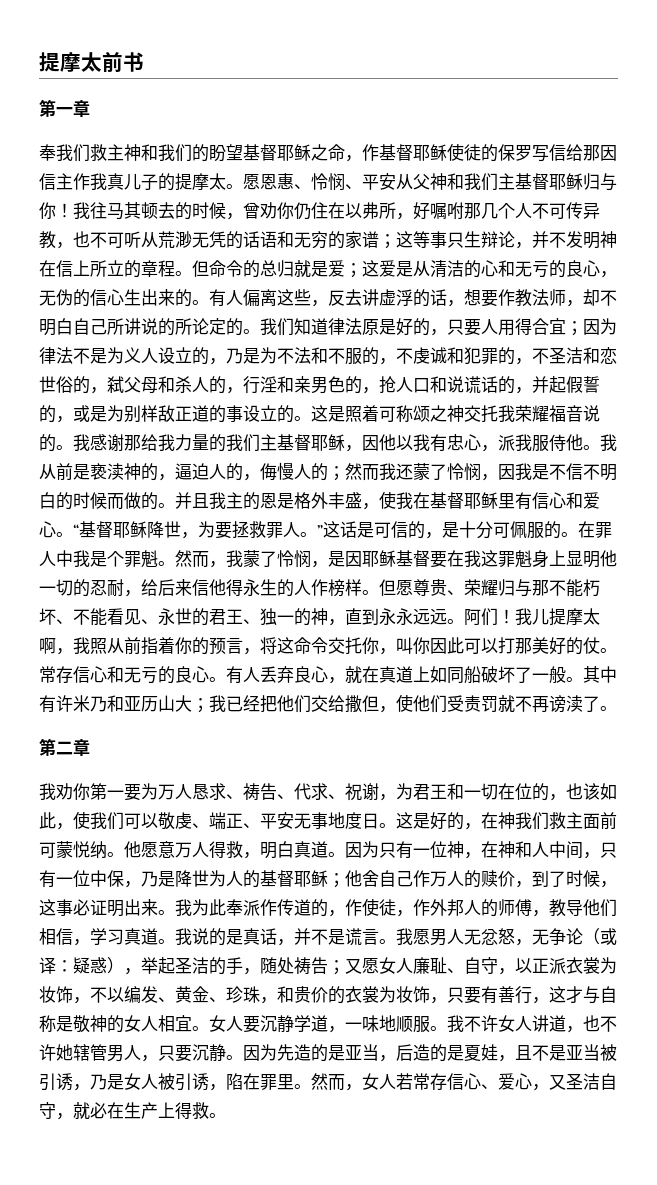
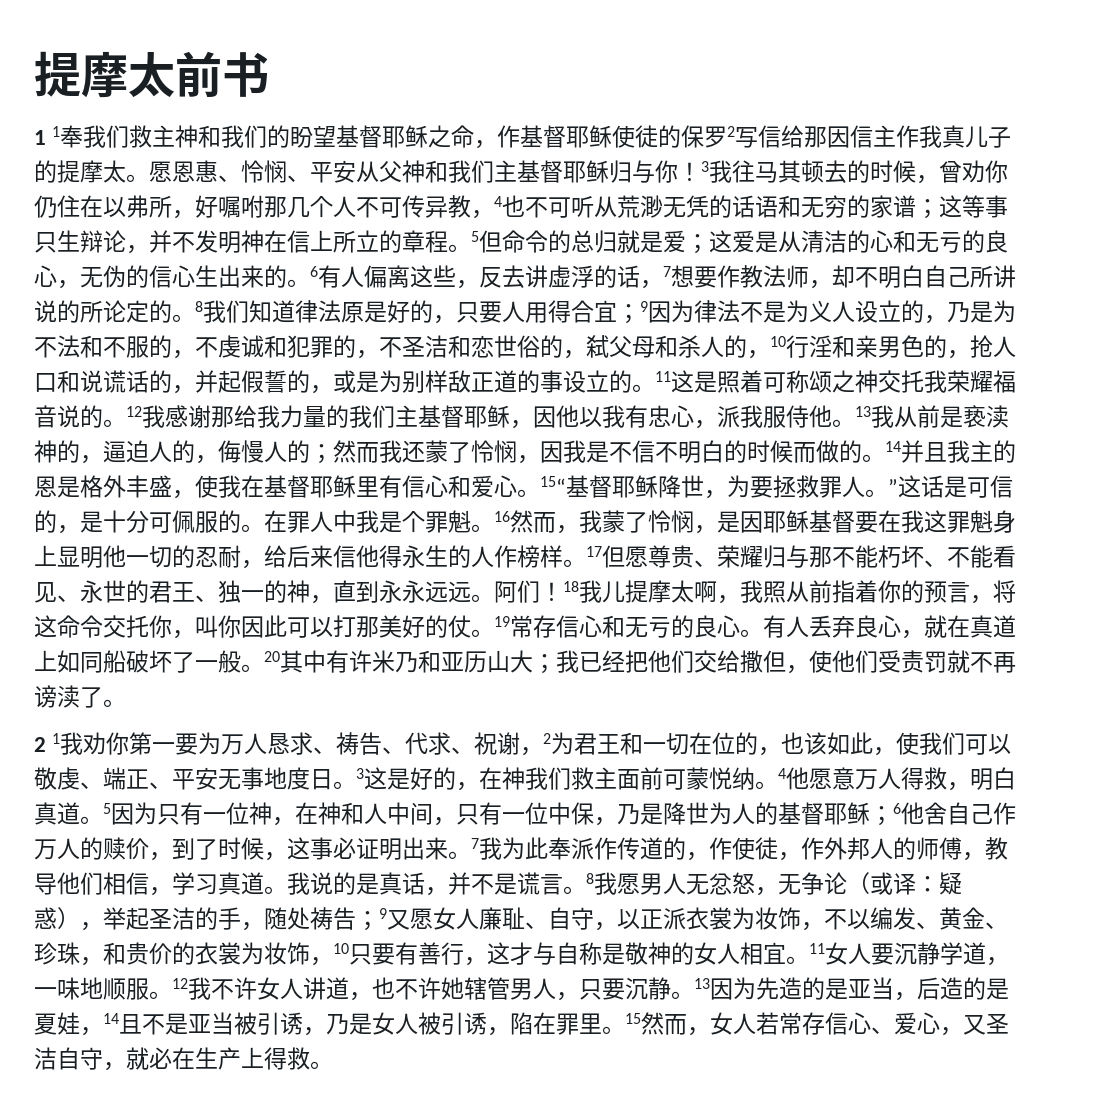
[39,99,90,117] 第一章 // -> [34,126,61,145] 1 1
(532, 153) none -> [727,126,736,137] 2
(73, 210) none -> [701,161,709,172] 3
(73, 245) none -> [494,196,502,207] 4
(192, 273) none -> [471,231,479,242] 5
(209, 302) none -> [310,266,318,277] 6
(464, 303) none -> [663,266,671,277] 7
(260, 331) none -> [195,301,203,312] 8
(583, 328) none -> [640,301,648,312] 9
(243, 390) none -> [770,336,786,347] 10
(311, 418) none -> [655,371,671,382] 11
(73, 447) none -> [126,406,142,417] 12
(600, 447) none -> [855,406,871,417] 13
(175, 505) none -> [885,441,901,452] 14
[73,524,79,536] “ -> [540,476,566,495] 15“
(175, 563) none -> [494,511,510,522] 16
(379, 592) none -> [586,546,602,557] 17
(515, 616) none -> [563,581,579,592] 18
(617, 650) none -> [494,616,510,627] 19
(583, 679) none -> [264,651,280,662] 20
[39,738,90,756] 第二章 // -> [34,733,61,752] 2 1
(396, 797) none -> [543,733,552,744] 2
(396, 825) none -> [356,768,364,779] 3
(124, 854) none -> [778,768,786,779] 4
(345, 854) none -> [103,803,111,814] 5
(345, 880) none -> [893,803,901,814] 6
(175, 912) none -> [471,838,479,849] 7
(396, 941) none -> [586,873,594,884] 8
(345, 967) none -> [379,908,387,919] 9
(447, 1000) none -> [333,943,349,954] 10
(209, 1028) none -> [809,943,825,954] 11
(447, 1028) none -> [172,978,188,989] 12
(243, 1057) none -> [694,978,710,989] 13
(515, 1058) none -> [103,1013,119,1024] 14
(311, 1086) none -> [625,1013,641,1024] 15

